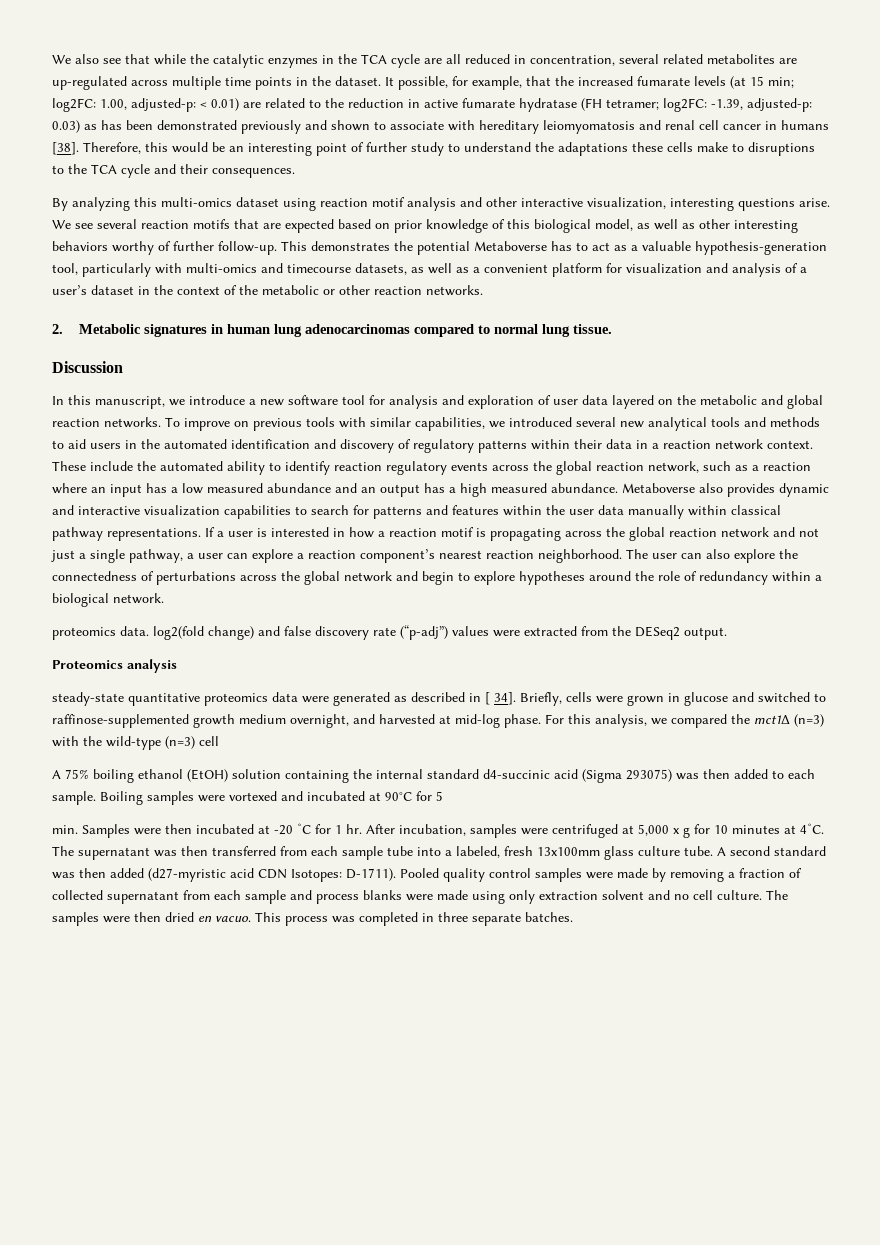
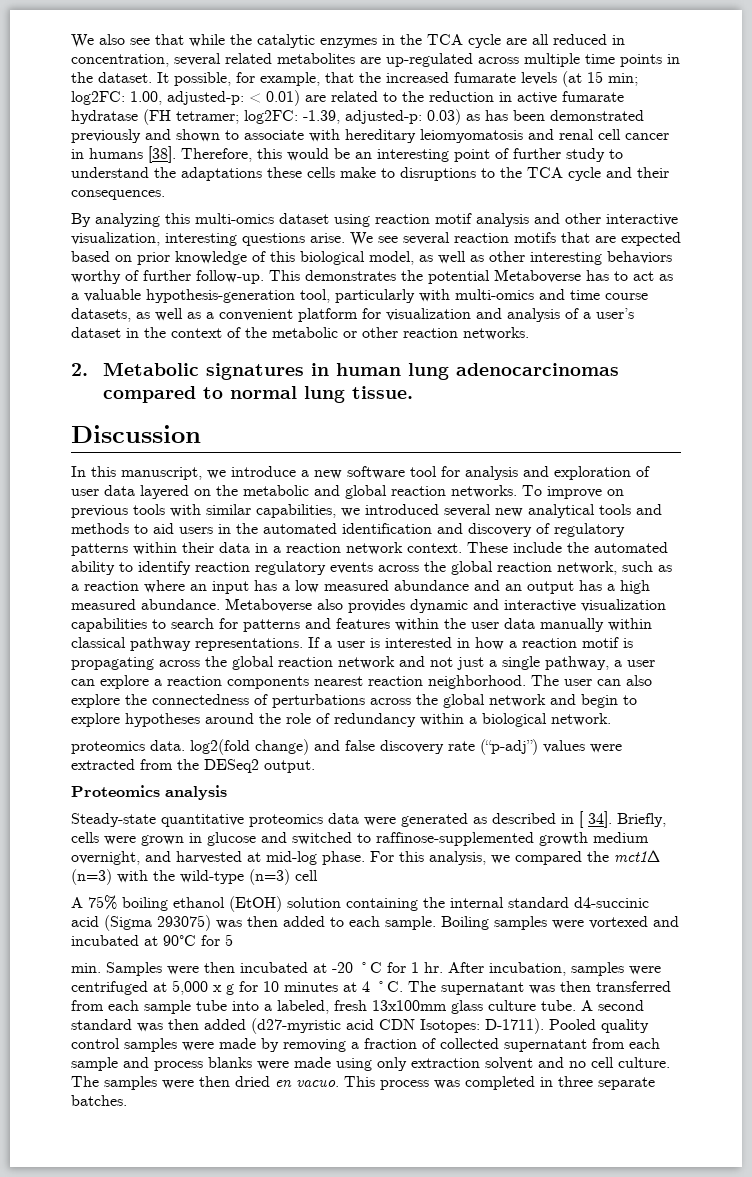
[287,264,351,273] timecourse -> [570,290,648,300] time course
[360,549,435,563] component’s -> [227,676,309,689] components
[52,692,124,706] steady-state -> [71,813,156,827] Steady-state
[800,823,824,834] 4˚C. -> [362,981,403,992] 4 ˚C.

